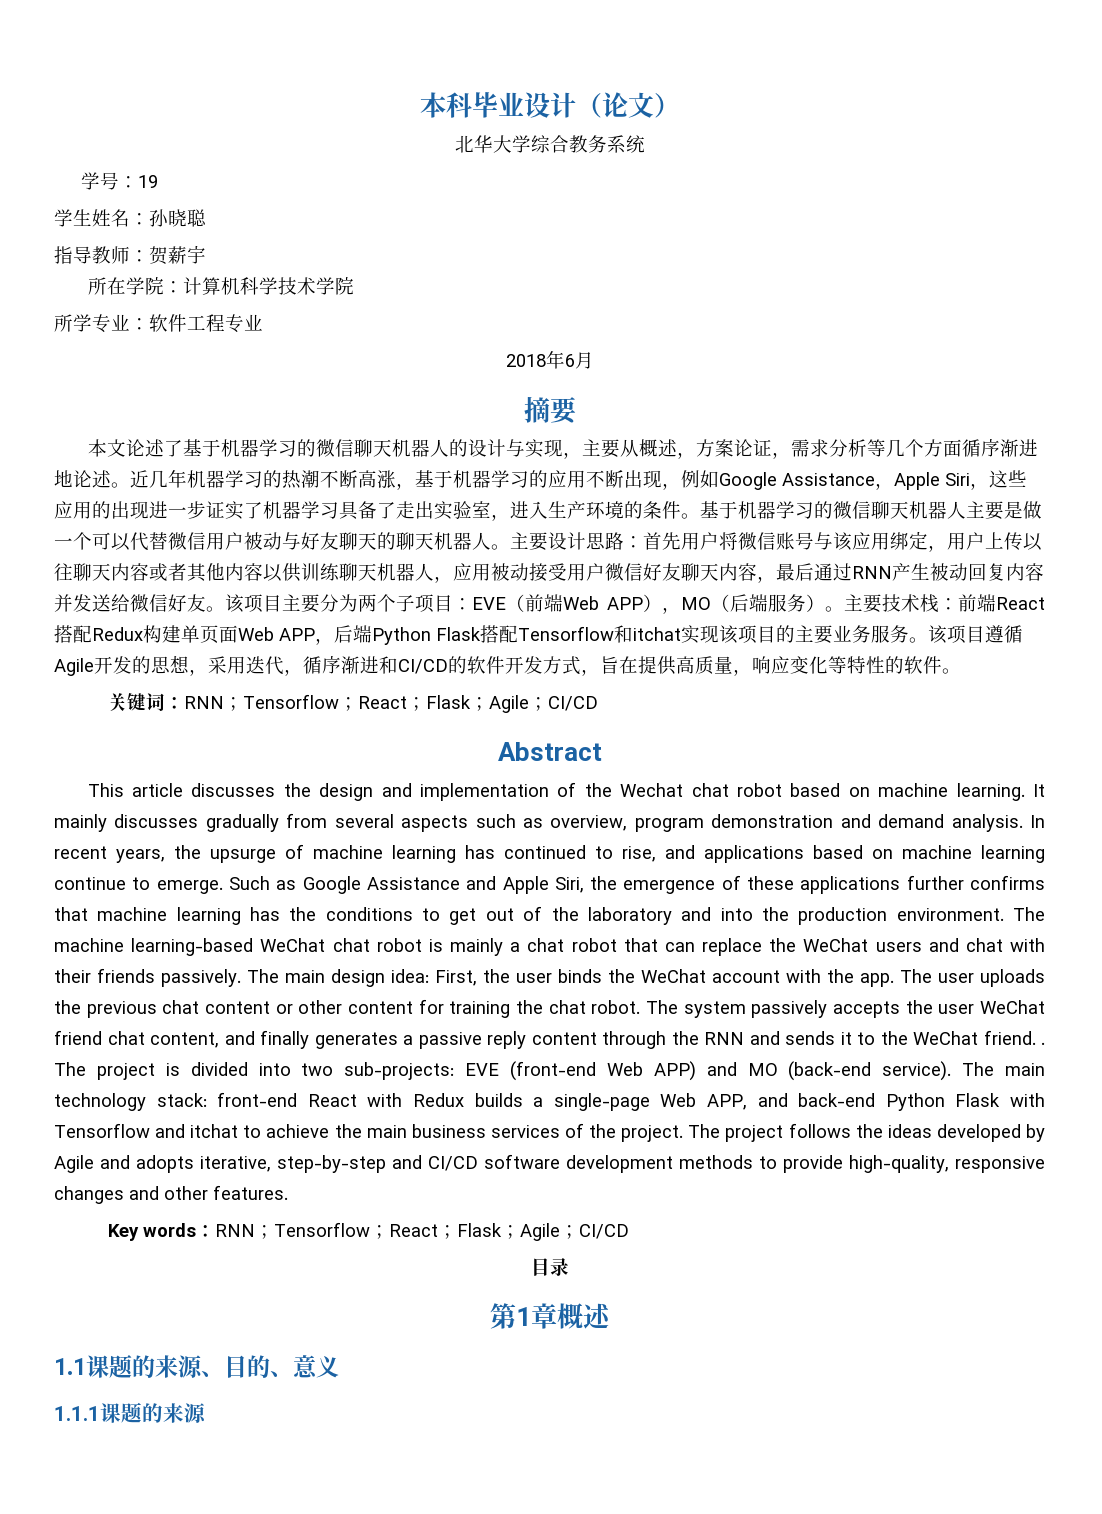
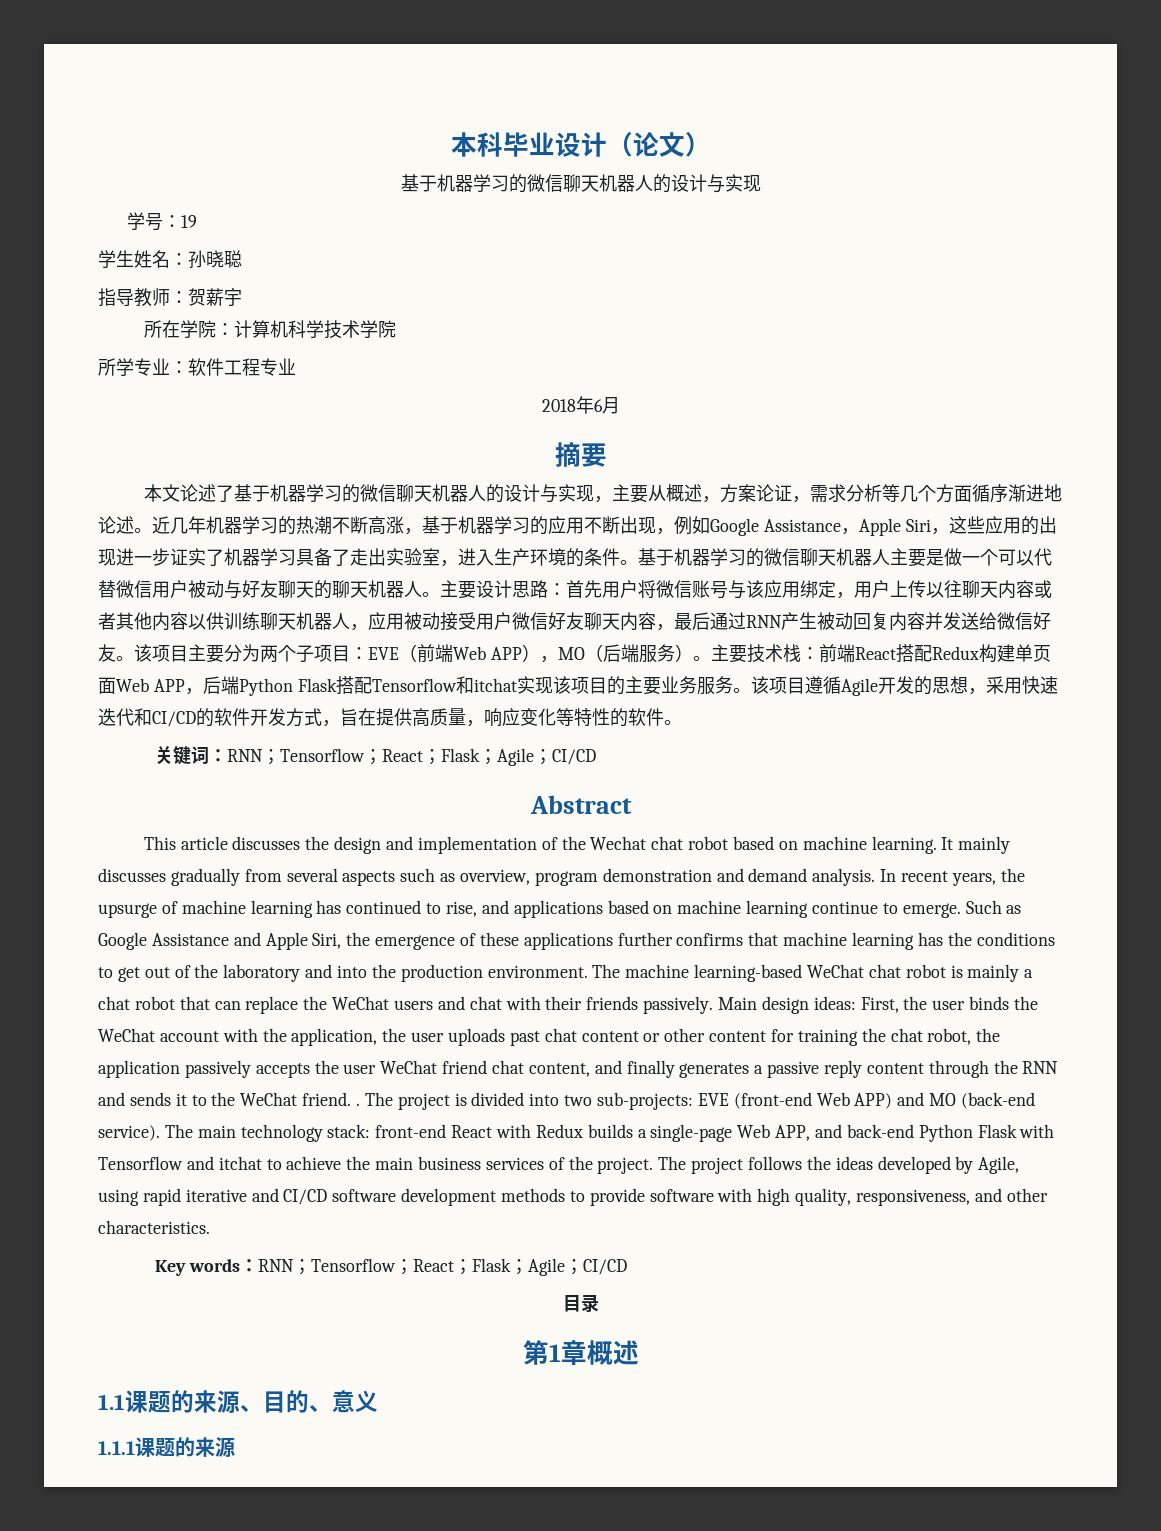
[454,135,645,153] 北华大学综合教务系统 -> [400,174,761,193] 基于机器学习的微信聊天机器人的设计与实现
[246,656,379,676] 迭代，循序渐进 -> [1021,676,1058,694] [98,708,134,726] 快速迭代
[247,969,429,987] The main design idea: -> [718,996,856,1014] Main design ideas:
[860,969,1045,987] [54,1000,157,1018] app. The user uploads the previous -> [291,1028,540,1046] application, the user uploads past
[591,1000,746,1018] robot. The system -> [927,1028,1001,1045] [98,1060,180,1078] robot, the application
[54,1155,386,1173] Agile and adopts iterative, step-by-step -> [978,1156,1020,1174] [98,1188,247,1206] Agile, using rapid iterative
[849,1155,1045,1173] [54,1186,124,1204] high-quality, responsive changes -> [649,1188,971,1206] software with high quality, responsiveness,
[213,1185,288,1200] features. -> [98,1220,210,1234] characteristics.

